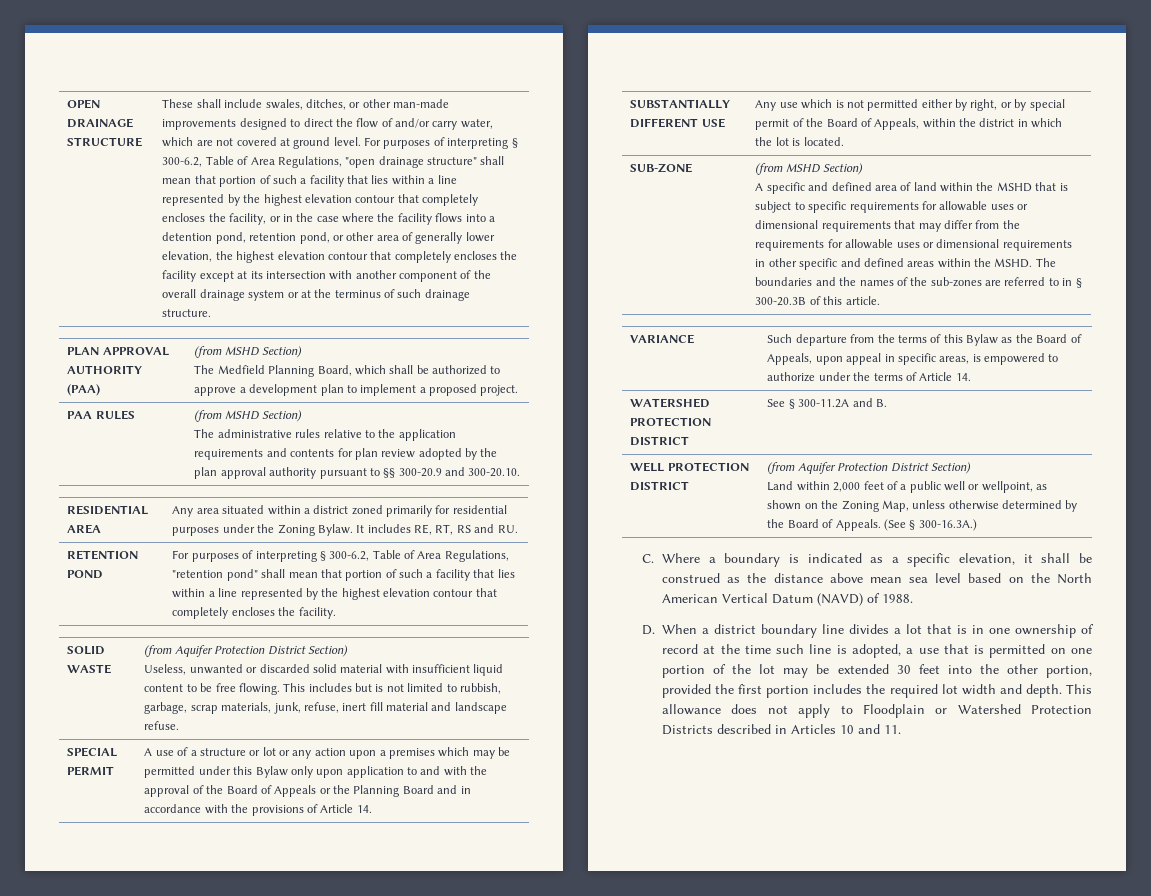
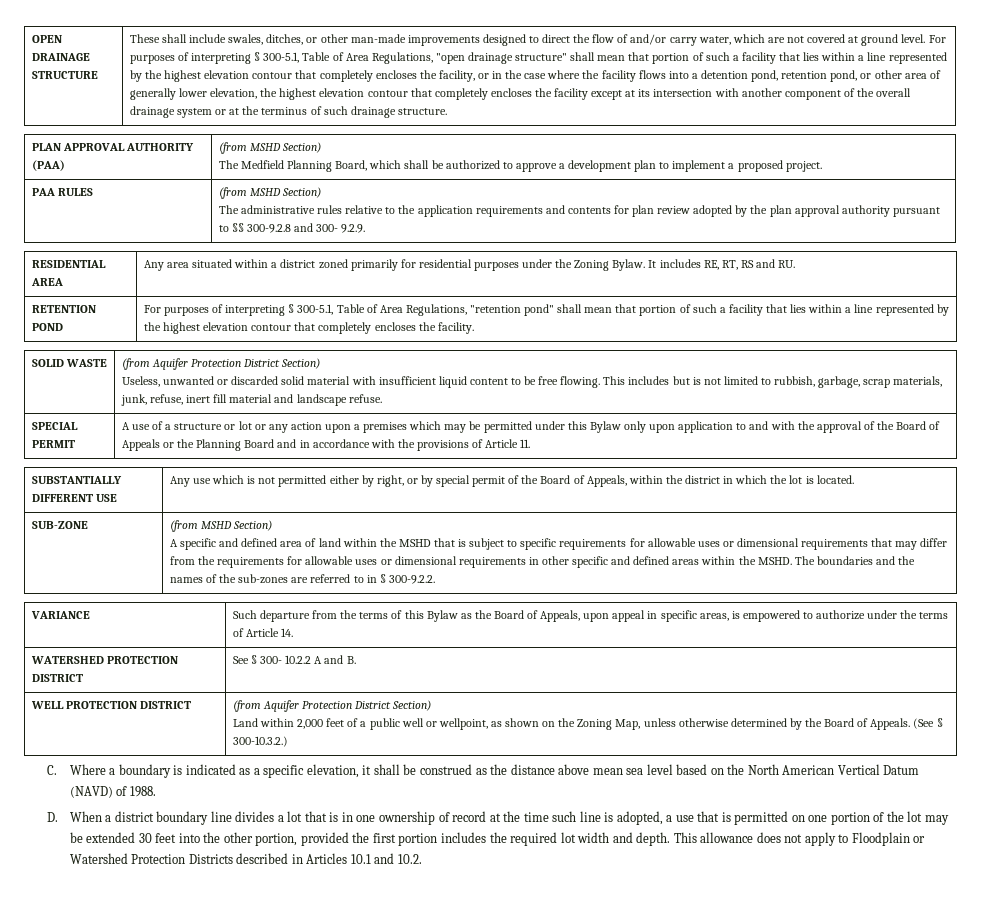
[162,157,203,167] 300-6.2, -> [263,52,300,63] 300-5.1,
[398,467,521,477] 300-20.9 and 300-20.10. -> [247,223,366,233] 300-9.2.8 and 300- 9.2.9.
[329,551,370,561] 300-6.2, -> [297,304,334,315] 300-5.1,
[356,805,372,813] 14. -> [520,439,531,448] 11.
[755,296,880,306] 300-20.3B of this article. -> [388,575,435,584] 300-9.2.2.
[798,399,850,408] 300-11.2A -> [260,655,323,664] 300- 10.2.2 A
[918,519,977,531] 300-16.3A.) -> [232,736,288,747] 300-10.3.2.)
[840,724,902,734] 10 and 11. -> [350,853,422,864] 10.1 and 10.2.

